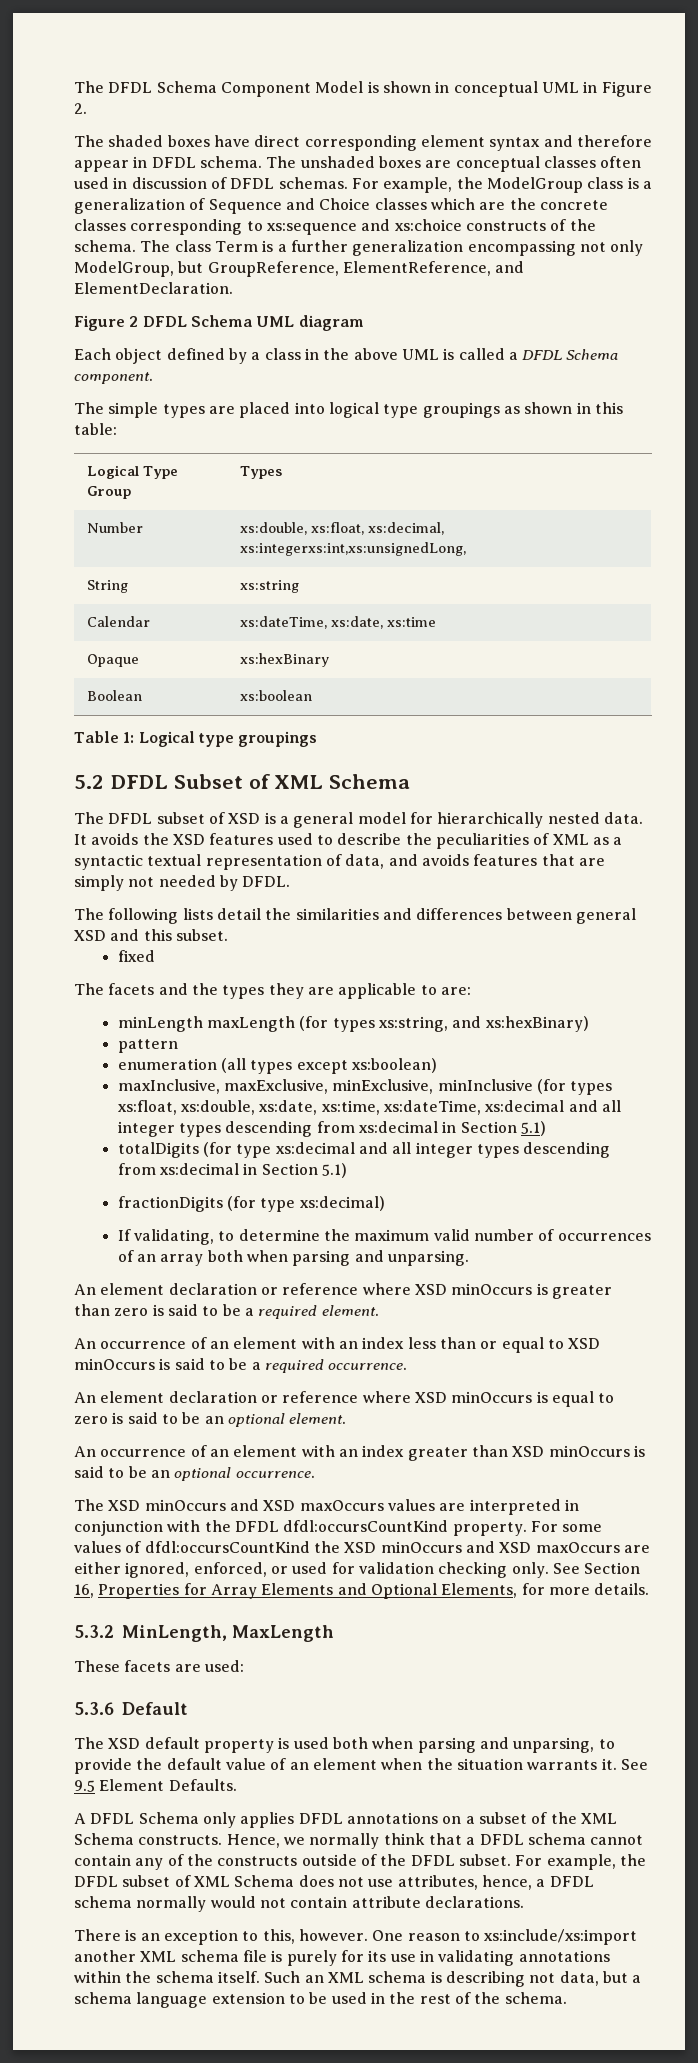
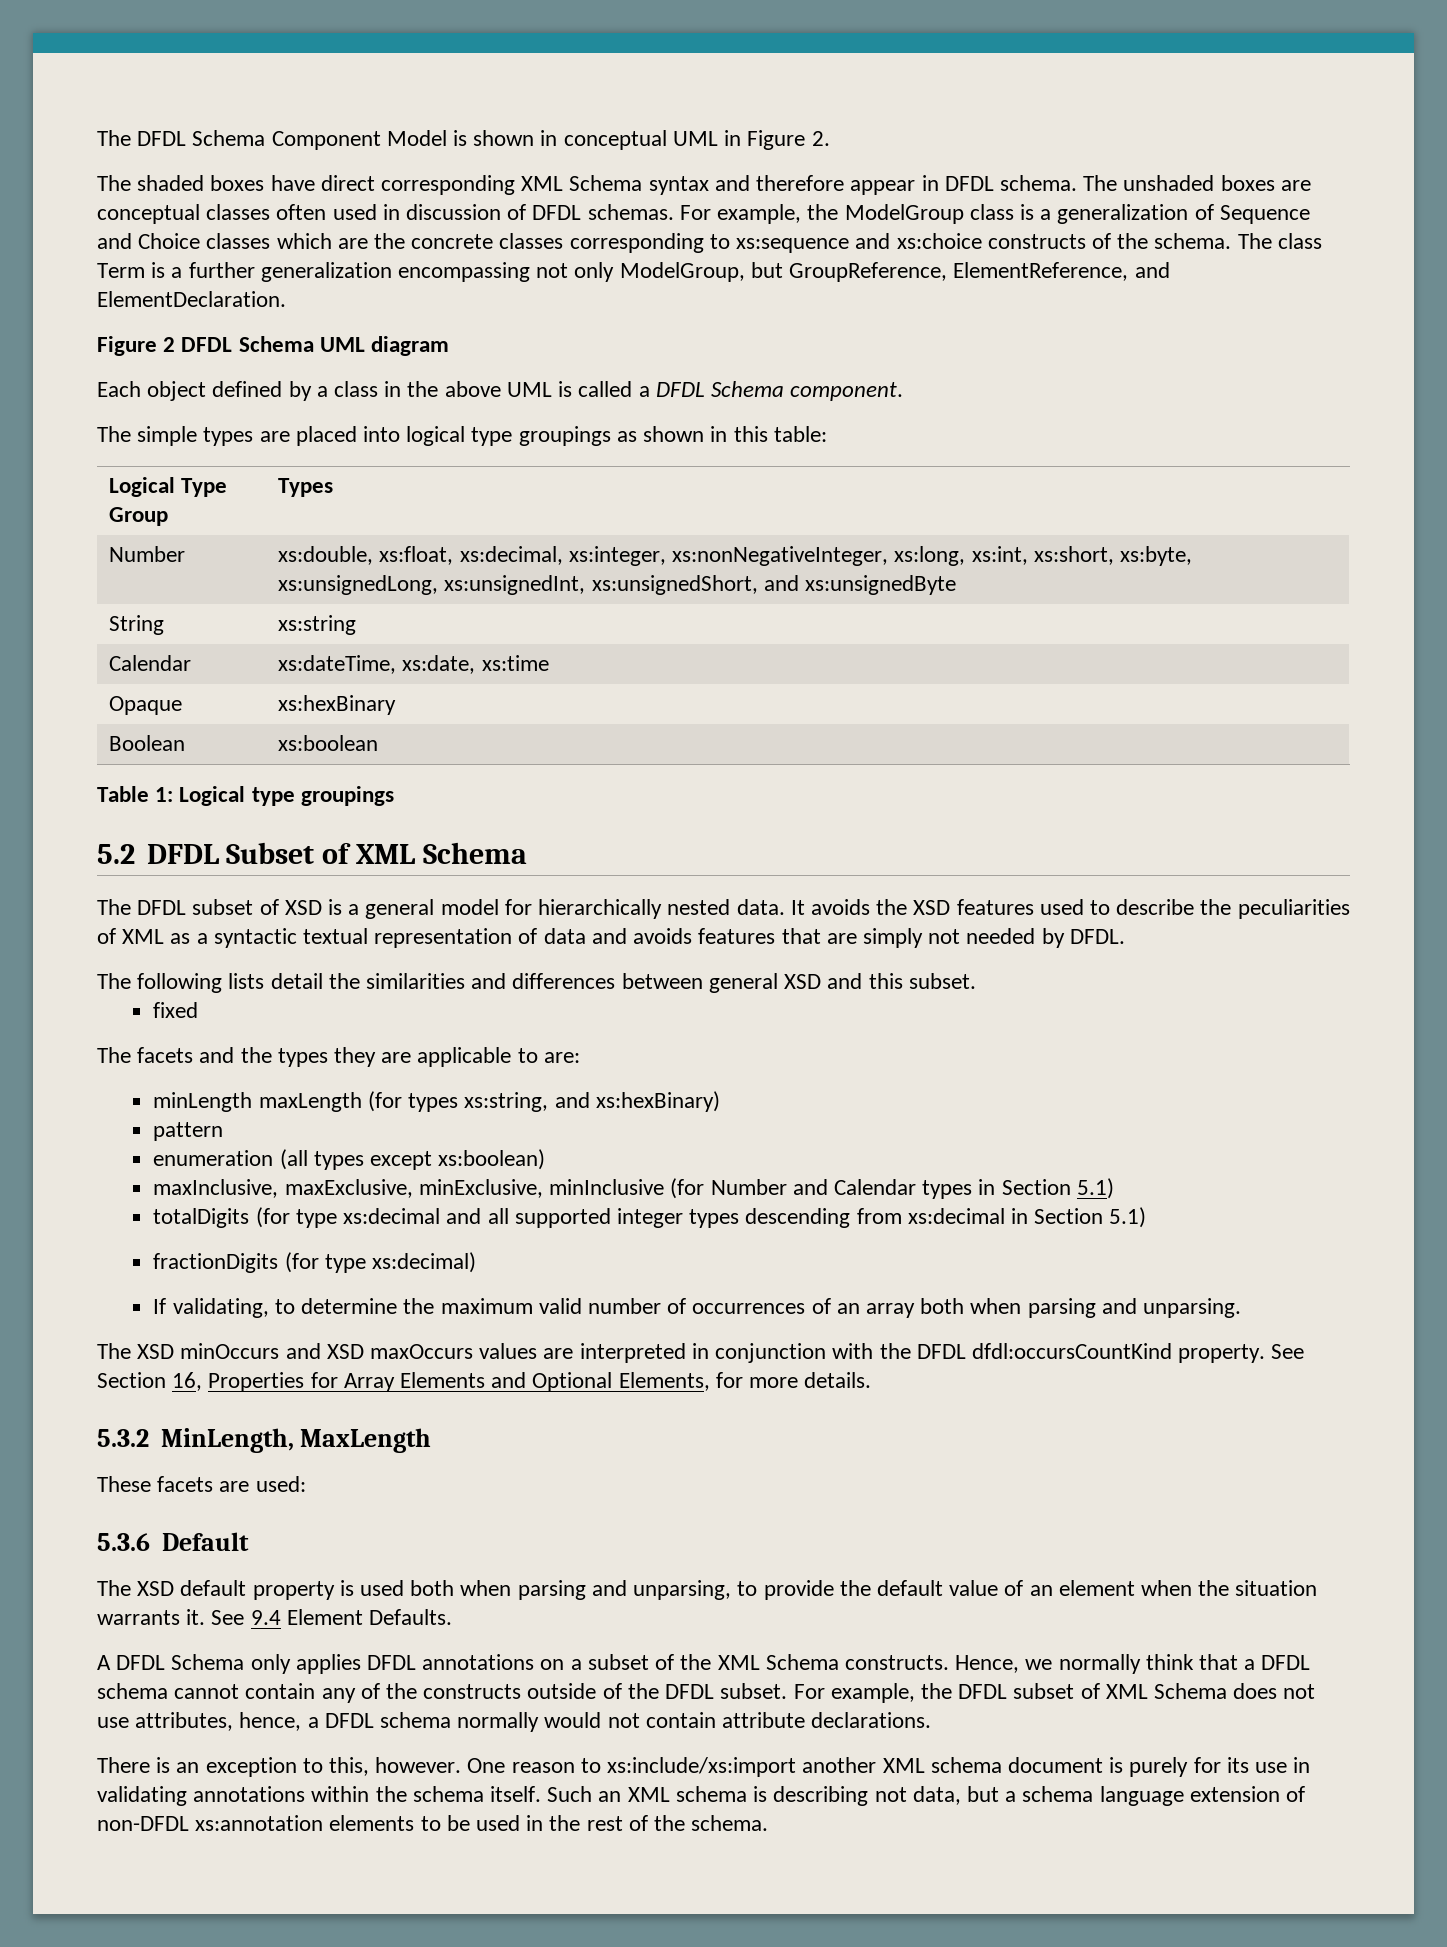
[420,135,485,147] element -> [521,175,643,191] XML Schema
[239,542,466,556] xs:integerxs:int,xs:unsignedLong, -> [568,546,1192,566] [278,575,957,595] xs:integer, xs:nonNegativeInteger, xs:long, xs:int, xs:short, xs:byte, xs:unsignedLong, xs:unsignedInt, xs:unsignedShort, and xs:unsignedByte
[345,854,385,869] data, -> [543,928,586,944] data
[570,1081,613,1095] [117,1100,622,1115] [117,1121,439,1137] types xs:float, xs:double, xs:date, xs:time, xs:dateTime, xs:decimal and all integer types descending from xs:decimal -> [710,1179,973,1199] Number and Calendar types
(412, 1148) none -> [514,1208,611,1228] supported
[74,1283,612,1299] [74,1304,379,1319] [74,1337,601,1353] [74,1358,408,1373] [74,1391,615,1407] [74,1412,347,1427] [74,1445,645,1461] [74,1466,315,1481] // An element declaration or reference where XSD minOccurs is greater than zero is said to be a required element. // An occurrence of an element with an index less than or equal to XSD minOccurs is said to be a required occurrence. // An element declaration or reference where XSD minOccurs is equal to zero is said to be an optional element. // An occurrence of an element with an index greater than XSD minOccurs is said to be an optional occurrence. -> (1242, 1308) none
[530,1521,603,1532] [74,1541,650,1553] [74,1562,549,1578] For some values of dfdl:occursCountKind the XSD minOccurs and XSD maxOccurs are either ignored, enforced, or used for validation checking only. -> (1266, 1353) none
[74,1780,95,1792] 9.5 -> [250,1610,281,1625] 9.4
[242,1950,267,1962] file -> [1007,1757,1103,1773] document
(285, 1998) none -> [1285,1786,1305,1802] [97,1815,415,1831] of non-DFDL xs:annotation elements

